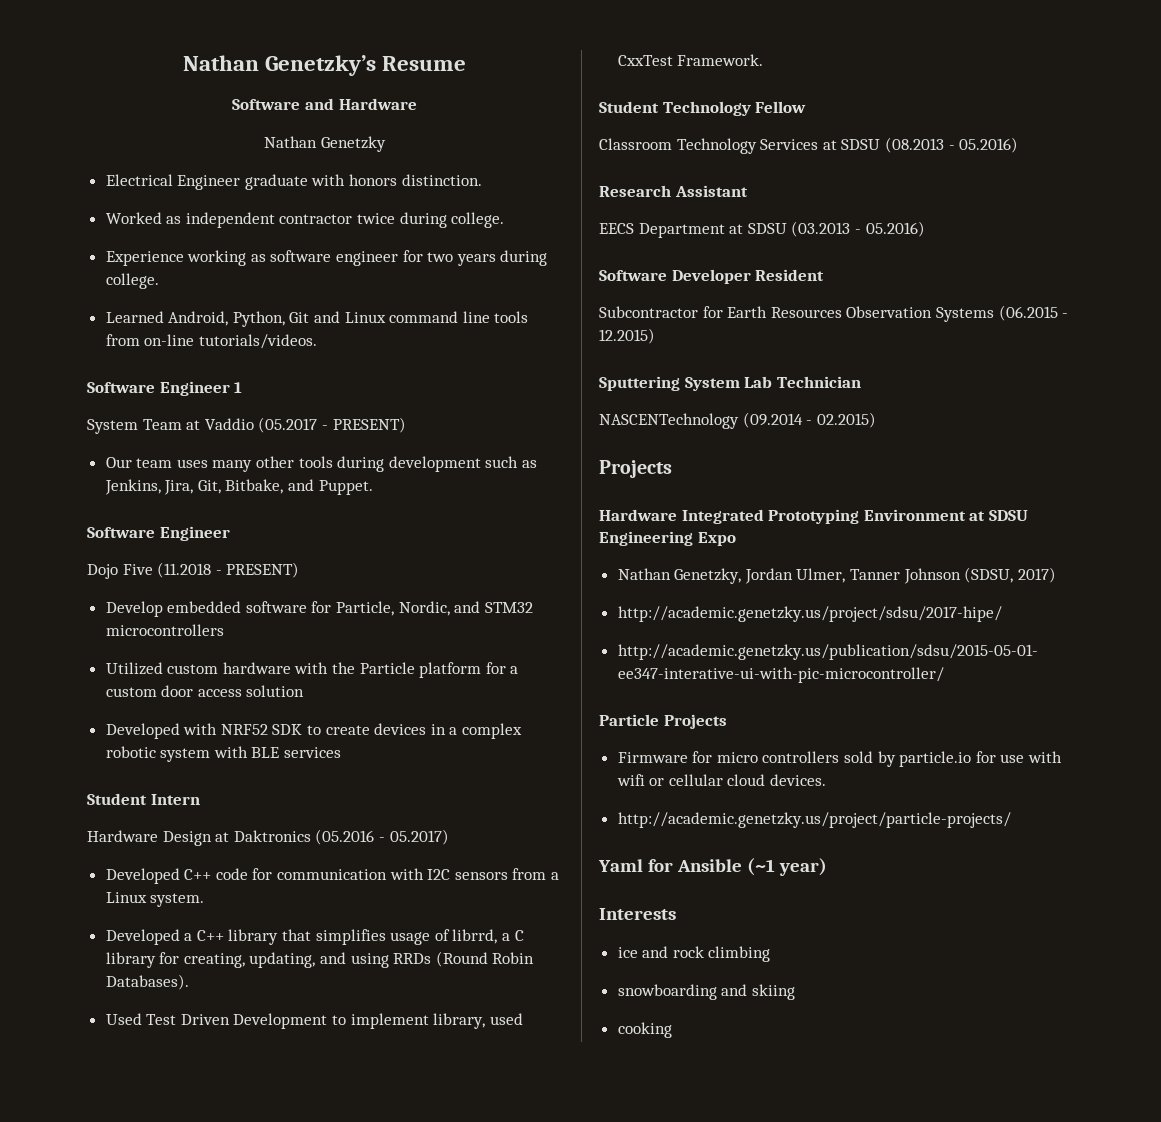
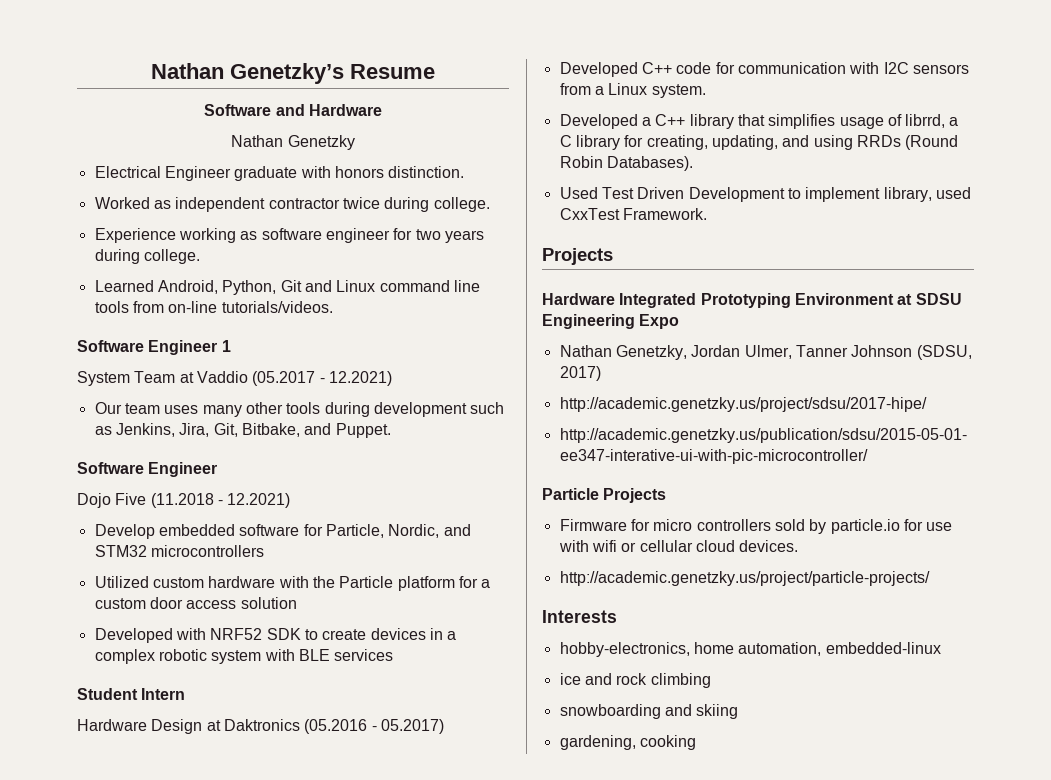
[332,417,406,433] PRESENT) -> [328,371,392,386] 12.2021)
[226,562,300,578] PRESENT) -> [227,493,291,508] 12.2021)
[599,101,807,116] [599,137,1019,154] [599,185,748,197] [599,221,925,238] [599,269,825,284] [599,305,1069,322] [599,328,655,344] [599,376,861,391] [599,412,876,429] // Student Technology Fellow // Classroom Technology Services at SDSU (08.2013 - 05.2016) // Research Assistant // EECS Department at SDSU (03.2013 - 05.2016) // Software Developer Resident // Subcontractor for Earth Resources Observation Systems (06.2015 - 12.2015) // Sputtering System Lab Technician // NASCENTechnology (09.2014 - 02.2015) -> (707, 214) none
[598,858,827,876] [599,908,676,920] Yaml for Ansible (~1 year) // Interests -> [542,610,617,623] [559,642,941,657] Interests // hobby-electronics, home automation, embedded-linux
(795, 992) none -> [559,735,636,750] gardening,

